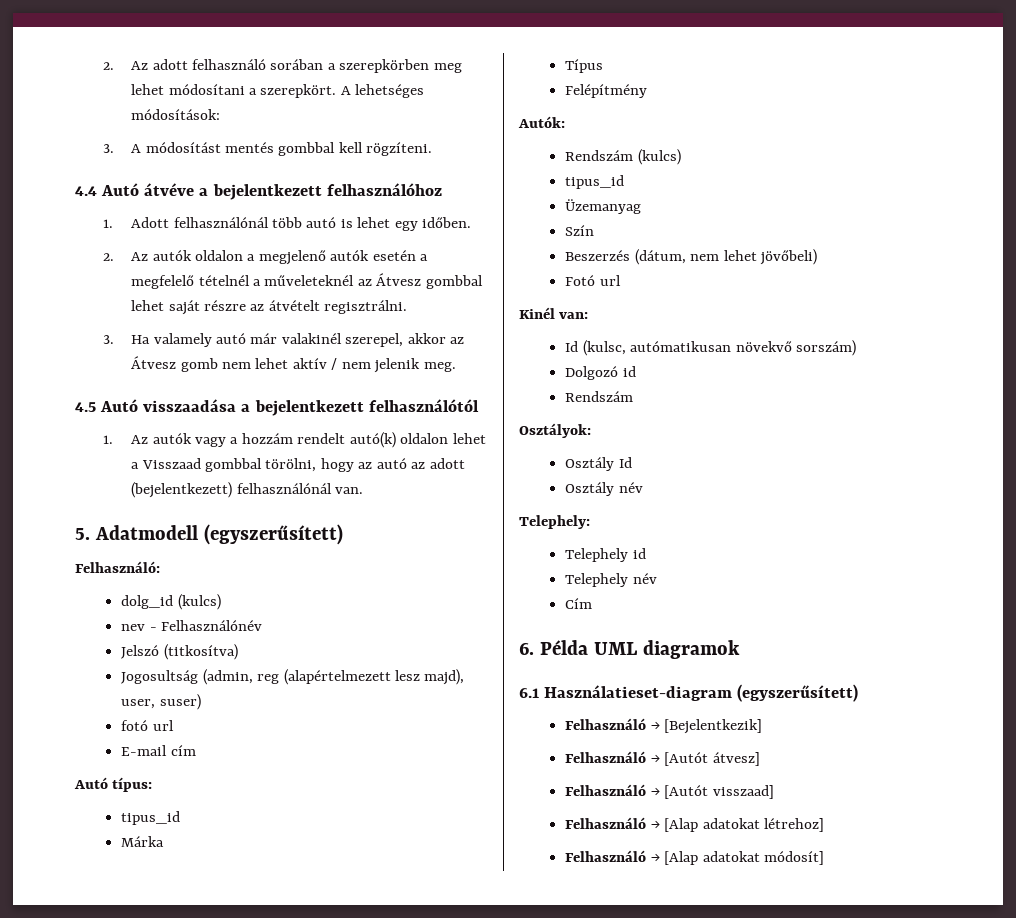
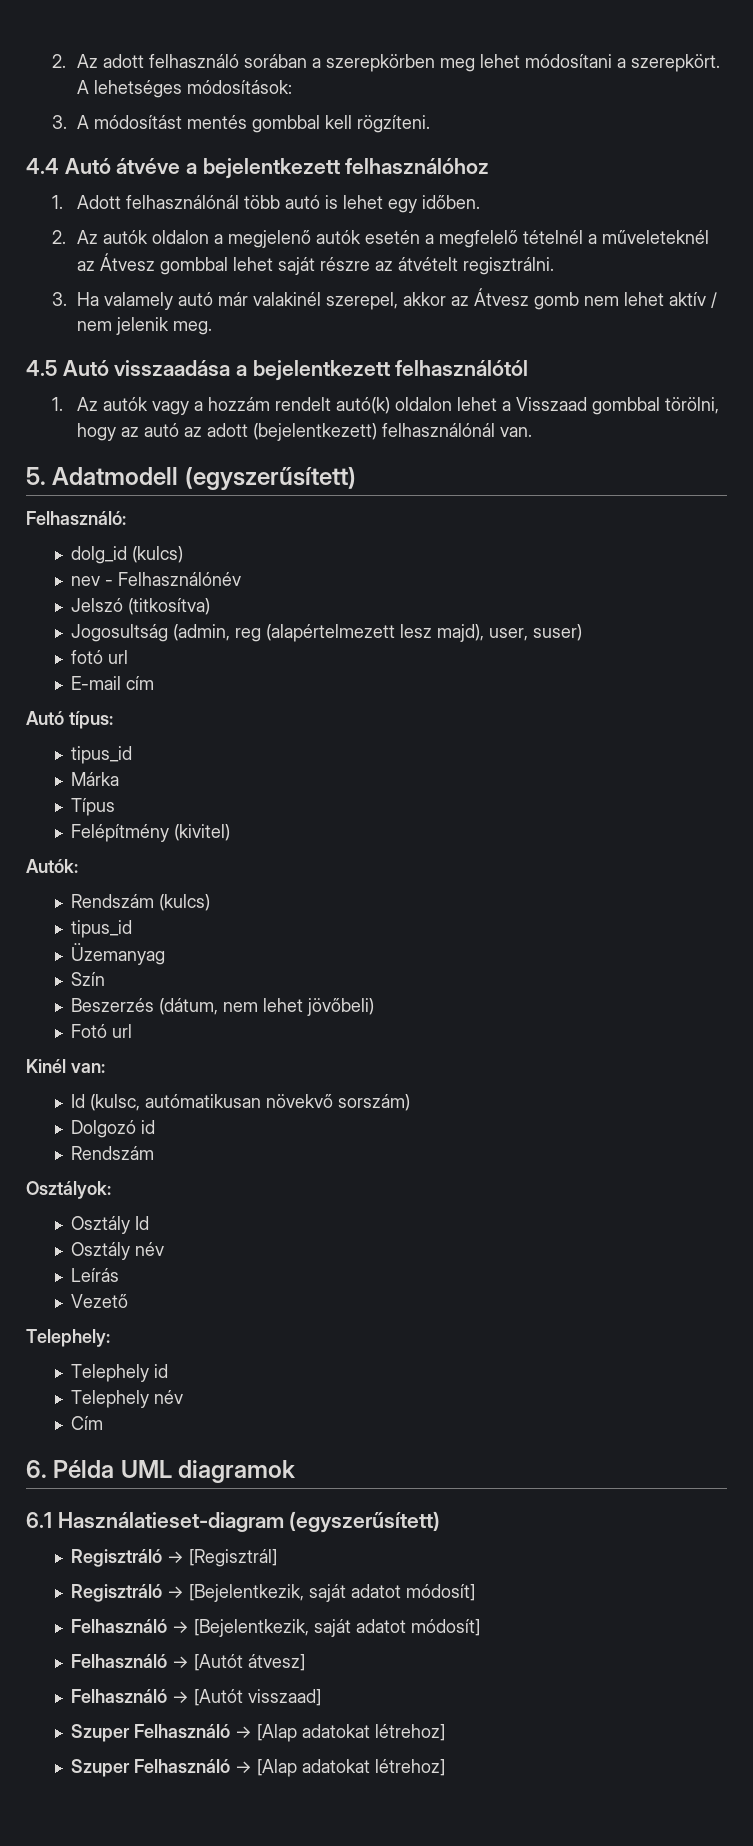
(648, 91) none -> [174,824,231,841] (kivitel)
(643, 487) none -> [71,1268,120,1282] [71,1294,129,1308] // Leírás // Vezető
[565,718,763,734] Felhasználó → [Bejelentkezik] -> [71,1549,278,1567] [71,1584,476,1602] [71,1619,481,1637] Regisztráló → [Regisztrál] // Regisztráló → [Bejelentkezik, saját adatot módosít] // Felhasználó → [Bejelentkezik, saját adatot módosít]
(774, 792) none -> [71,1724,131,1742] Szuper
[565,850,824,865] Felhasználó → [Alap adatokat módosít] -> [71,1759,446,1777] Szuper Felhasználó → [Alap adatokat létrehoz]

